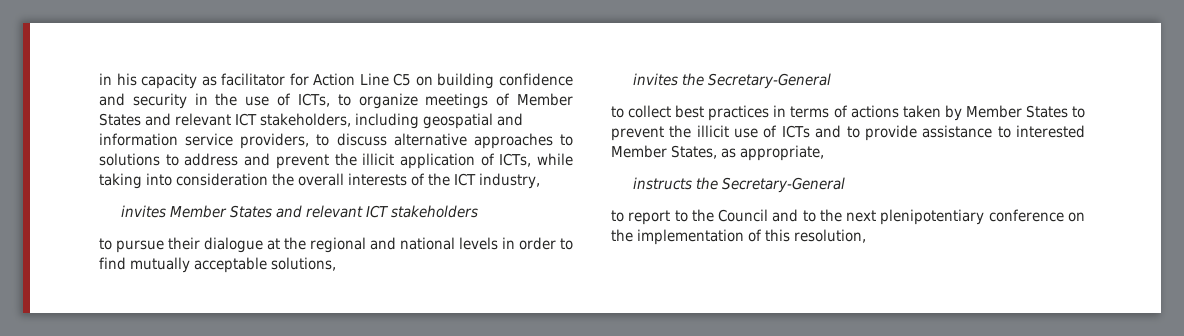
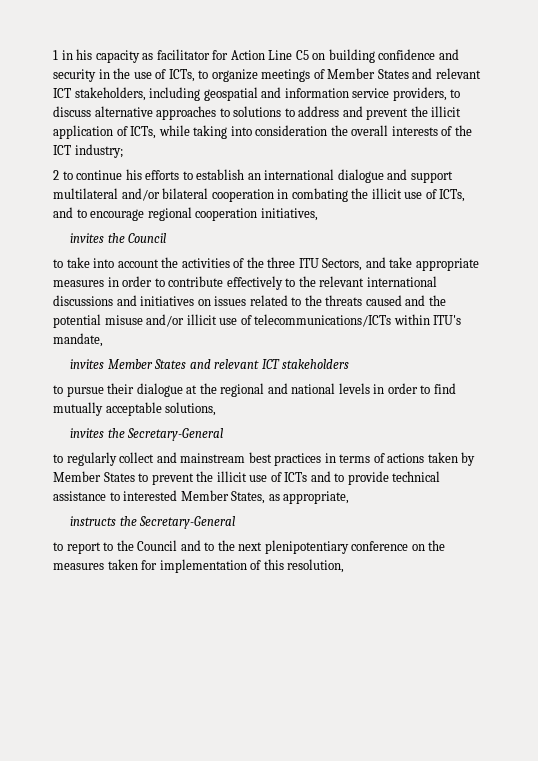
(99, 79) none -> [53,50,58,60] 1
[479,173,540,189] industry, -> [74,144,123,158] [53,169,453,183] [53,188,466,202] [53,207,318,221] [69,233,167,243] [53,257,479,271] [53,276,437,290] [53,295,446,306] [53,314,462,328] [53,333,103,347] industry; // 2 to continue his efforts to establish an international dialogue and support multilateral and/or bilateral cooperation in combating the illicit use of ICTs, and to encourage regional cooperation initiatives, // invites the Council // to take into account the activities of the three ITU Sectors, and take appropriate measures in order to contribute effectively to the relevant international discussions and initiatives on issues related to the threats caused and the potential misuse and/or illicit use of telecommunications/ICTs within ITU's mandate,
[628,105,672,118] collect -> [66,452,246,466] regularly collect and mainstream
(917, 133) none -> [392,471,441,482] technical
(633, 235) none -> [53,559,158,570] measures taken for

